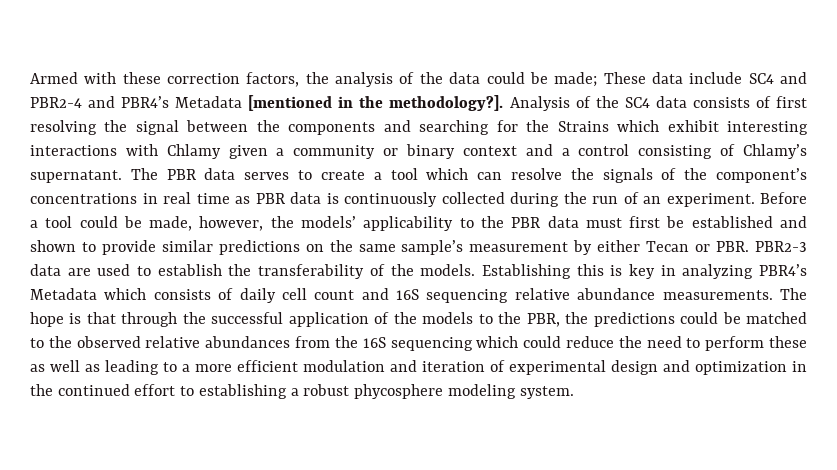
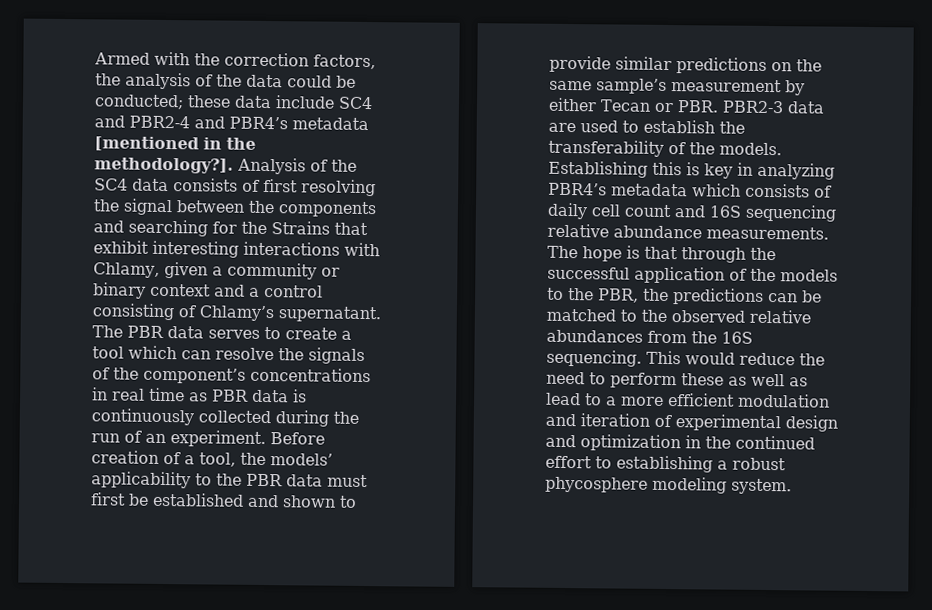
[122,72,161,84] these -> [194,53,220,66] the
[554,72,646,87] made; These -> [94,94,231,110] conducted; these
[175,96,243,108] Metadata -> [292,117,369,131] metadata
[617,120,660,132] which -> [334,222,368,236] that
[166,144,221,159] Chlamy -> [93,262,160,278] Chlamy,
[30,216,264,231] a tool could be made, however, -> [91,450,236,467] creation of a tool,
[30,288,97,300] Metadata -> [611,183,688,197] metadata
[680,312,719,324] could -> [768,293,798,303] can
[390,336,562,351] sequencing which could -> [546,349,735,367] sequencing. This would
[105,360,159,375] leading -> [546,392,581,406] lead

